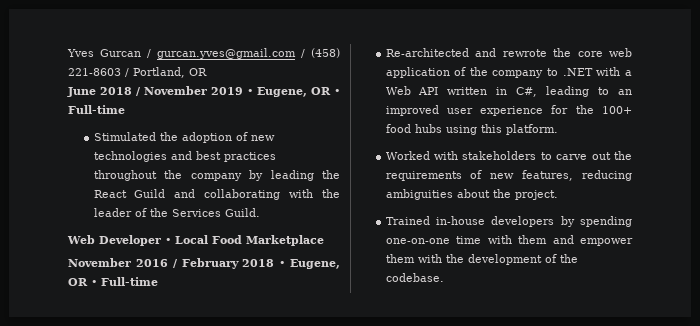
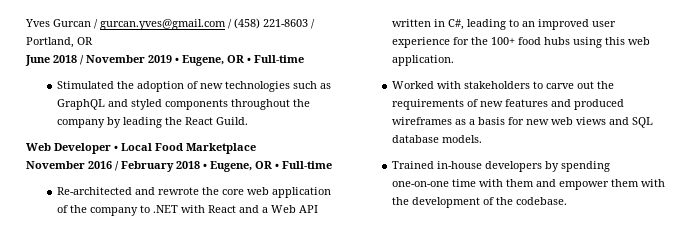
[170,151,276,162] and best practices -> [292,81,331,89] [56,99,228,110] such as GraphQL and styled components
[134,189,340,200] [93,208,221,217] Guild and collaborating with the leader of the Services -> (213, 121) none
(621, 71) none -> [207,205,259,213] React and
[505,124,558,135] platform. -> [627,37,650,45] [391,55,454,66] web application.
[522,170,632,181] [385,189,558,200] features, reducing ambiguities about the project. -> [504,99,624,110] [391,117,653,128] [391,135,482,143] features and produced wireframes as a basis for new web views and SQL database models.

